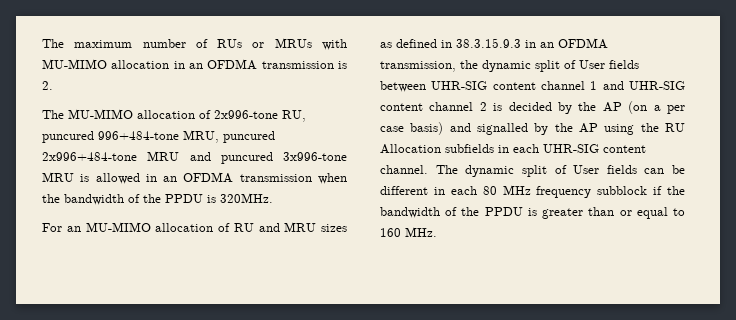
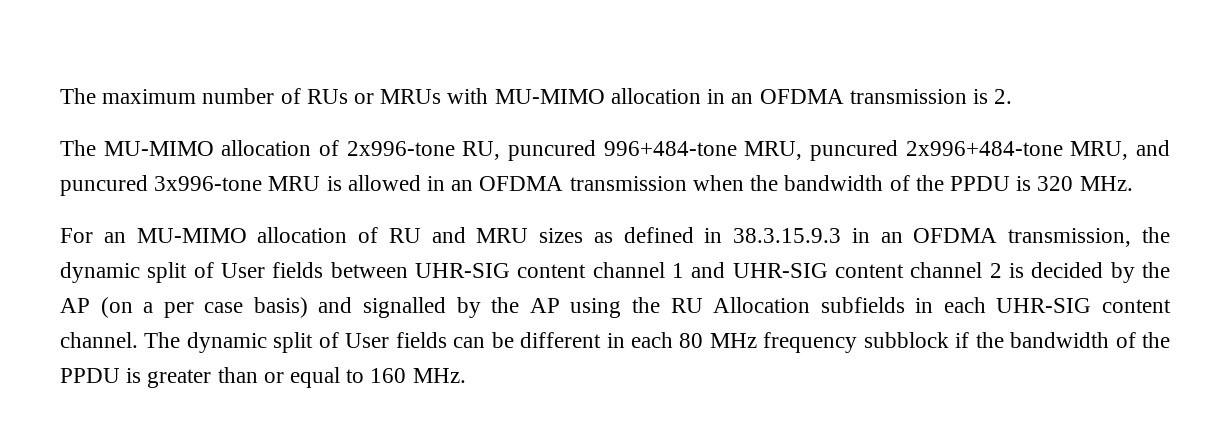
[147,151,180,161] MRU -> [1070,141,1129,160] MRU,
[220,193,273,203] 320MHz. -> [1037,176,1133,191] 320 MHz.

